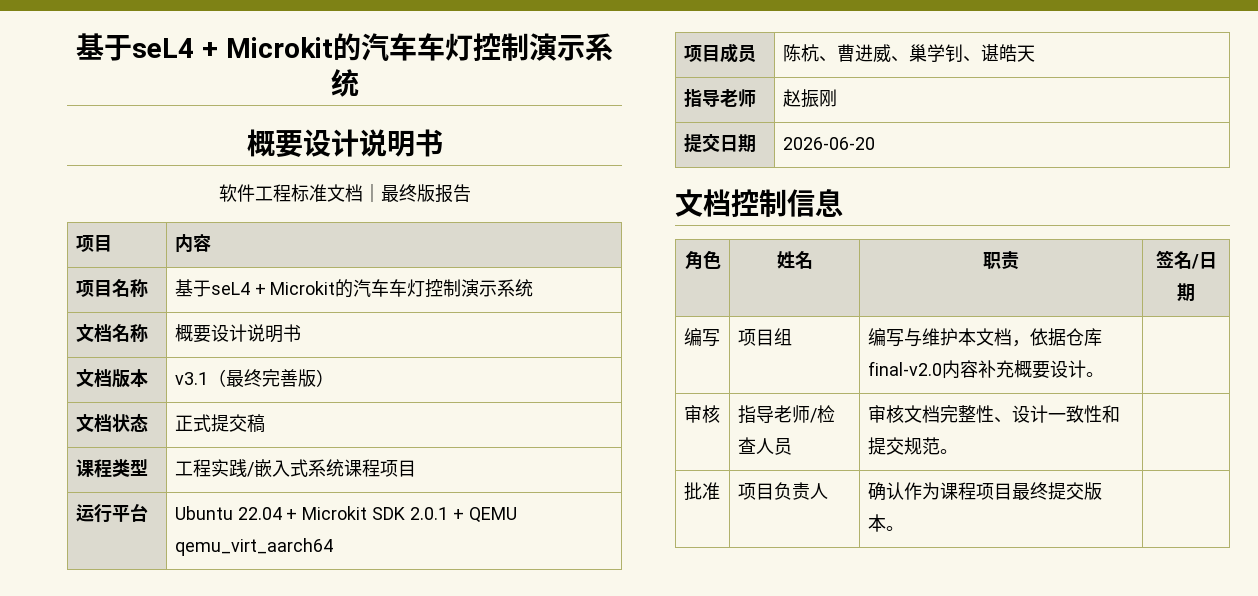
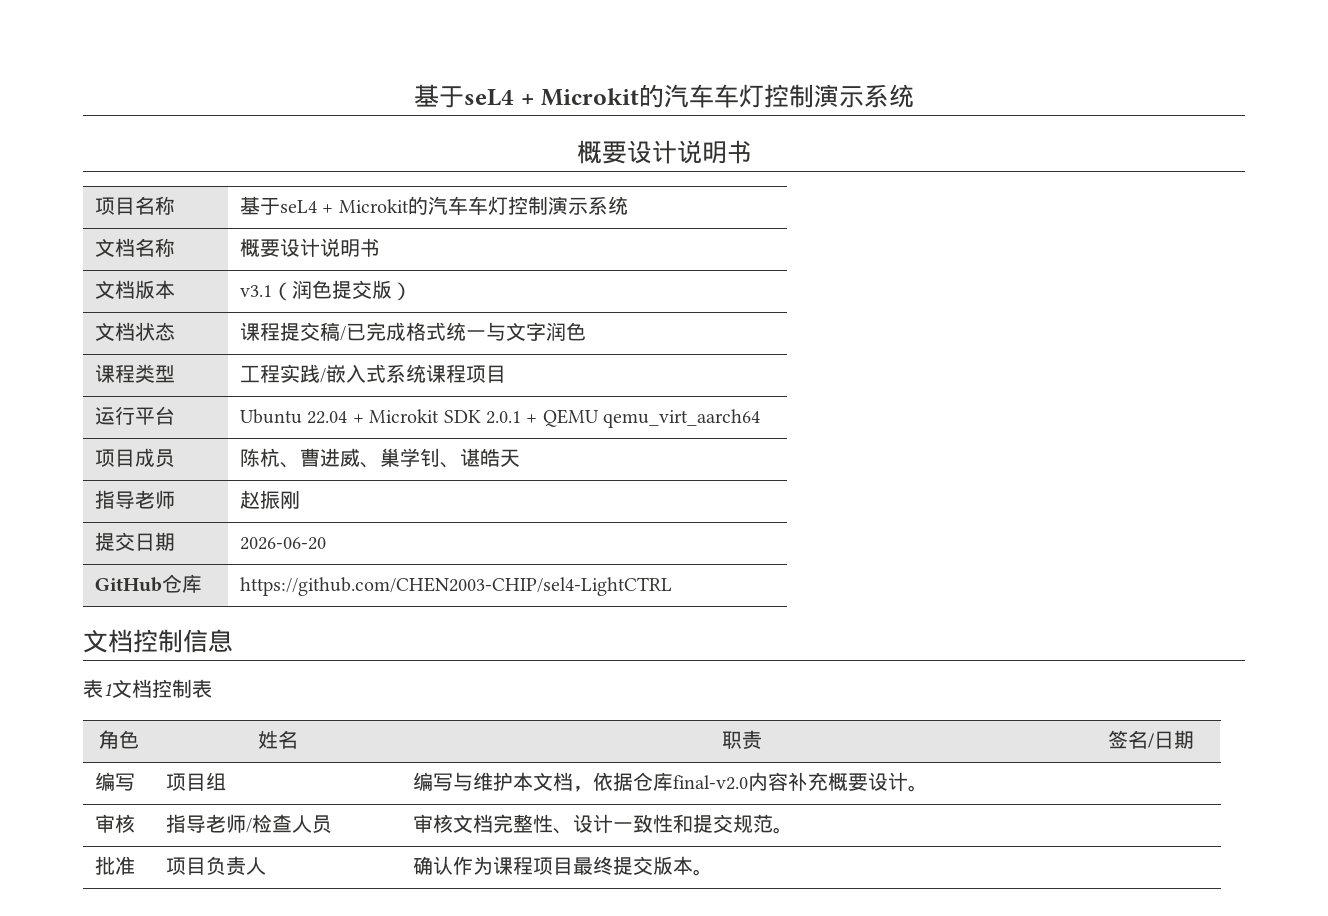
[218,184,471,203] [75,235,112,252] [174,234,211,253] // 软件工程标准文档｜最终版报告 // 项目 | 内容 -> (752, 152) none
[225,369,298,387] 最终完善 -> [291,280,372,299] 润色提交
[174,414,211,432] 正式 -> [239,322,280,341] 课程
(265, 423) none -> [339,322,586,341] /已完成格式统一与文字润色
(875, 143) none -> [94,574,202,593] [239,577,672,596] // GitHub仓库 | https://github.com/CHEN2003-CHIP/sel4-LightCTRL
(843, 203) none -> [83,679,212,698] // 表1文档控制表

